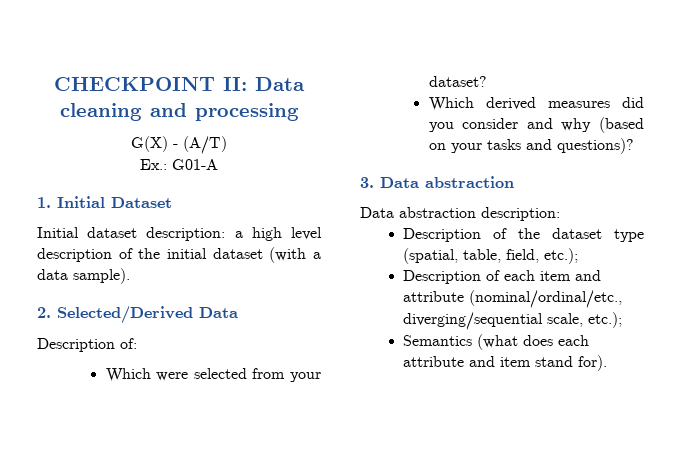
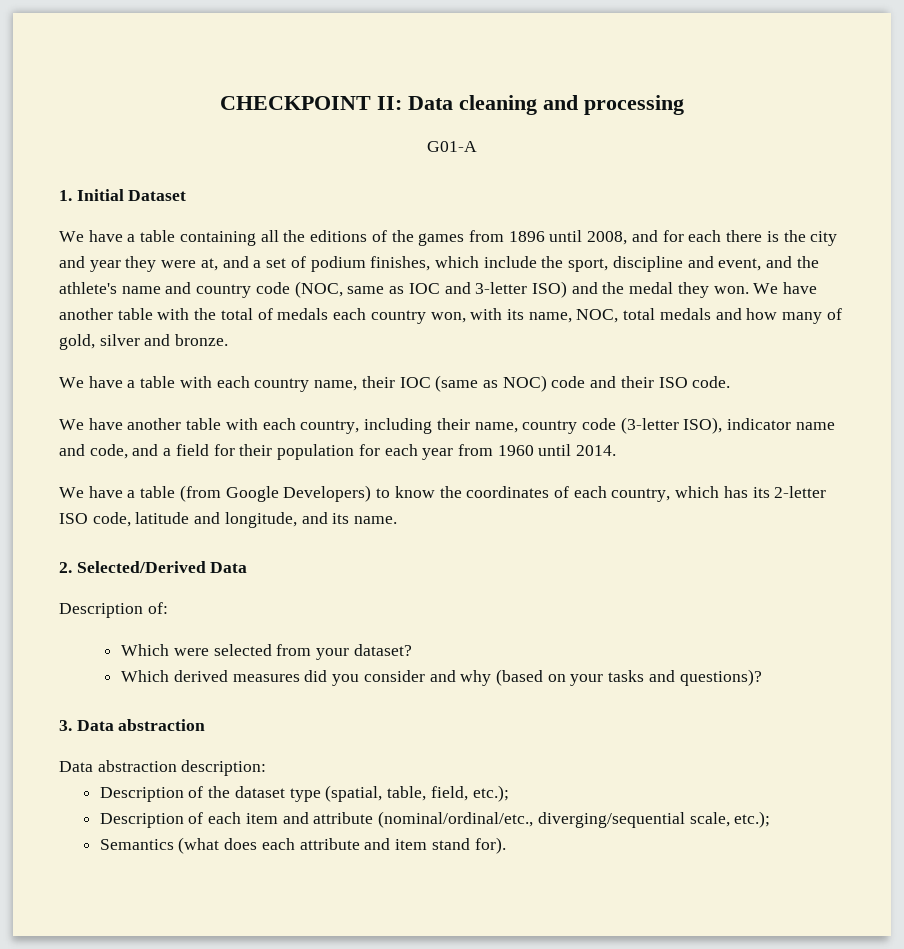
[131,136,227,154] [140,159,167,170] G(X) - (A/T) // Ex.: -> (684, 105) none
[37,227,322,241] [37,247,321,263] [37,268,130,284] Initial dataset description: a high level description of the initial dataset (with a data sample). -> [59,230,838,246] [59,256,819,272] [59,281,818,298] [59,308,842,324] [59,334,229,350] [59,375,731,392] [59,417,835,434] [59,444,617,460] [59,485,827,502] [59,512,398,528] We have a table containing all the editions of the games from 1896 until 2008, and for each there is the city and year they were at, and a set of podium finishes, which include the sport, discipline and event, and the athlete's name and country code (NOC, same as IOC and 3-letter ISO) and the medal they won. We have another table with the total of medals each country won, with its name, NOC, total medals and how many of gold, silver and bronze. // We have a table with each country name, their IOC (same as NOC) code and their ISO code. // We have another table with each country, including their name, country code (3-letter ISO), indicator name and code, and a field for their population for each year from 1960 until 2014. // We have a table (from Google Developers) to know the coordinates of each country, which has its 2-letter ISO code, latitude and longitude, and its name.

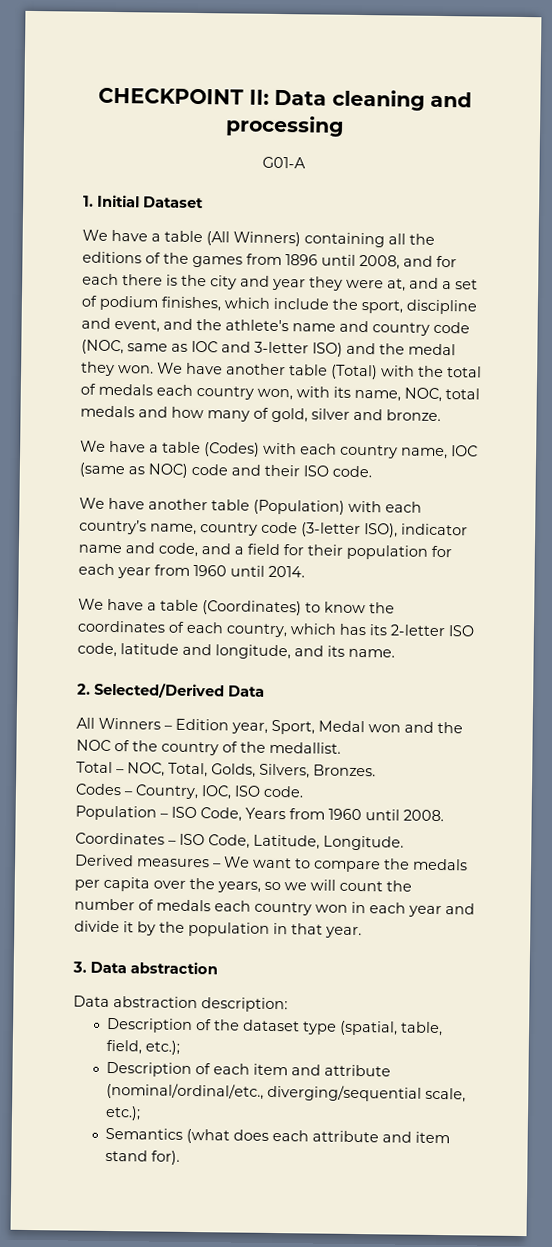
(176, 236) none -> [206,231,301,247] (All Winners)
(153, 314) none -> [330,364,378,380] (Total)
(176, 382) none -> [204,442,260,457] (Codes)
[361,376,395,388] their -> (448, 453) none
[225,418,470,434] with each country, including their -> [253,499,422,515] [79,519,147,535] (Population) with each country’s
[179,485,372,502] (from Google Developers) -> [202,600,302,616] (Coordinates)
[59,602,168,618] [121,644,412,660] [121,669,762,686] Description of: // Which were selected from your dataset? // Which derived measures did you consider and why (based on your tasks and questions)? -> [76,717,463,735] [76,739,341,756] [76,761,376,779] [75,783,304,800] [75,805,444,822] [75,832,404,851] [75,854,468,873] [74,876,412,893] [74,898,475,918] [74,920,362,939] All Winners – Edition year, Sport, Medal won and the NOC of the country of the medallist. // Total – NOC, Total, Golds, Silvers, Bronzes. // Codes – Country, IOC, ISO code. // Population – ISO Code, Years from 1960 until 2008. // Coordinates – ISO Code, Latitude, Longitude. // Derived measures – We want to compare the medals per capita over the years, so we will count the number of medals each country won in each year and divide it by the population in that year.

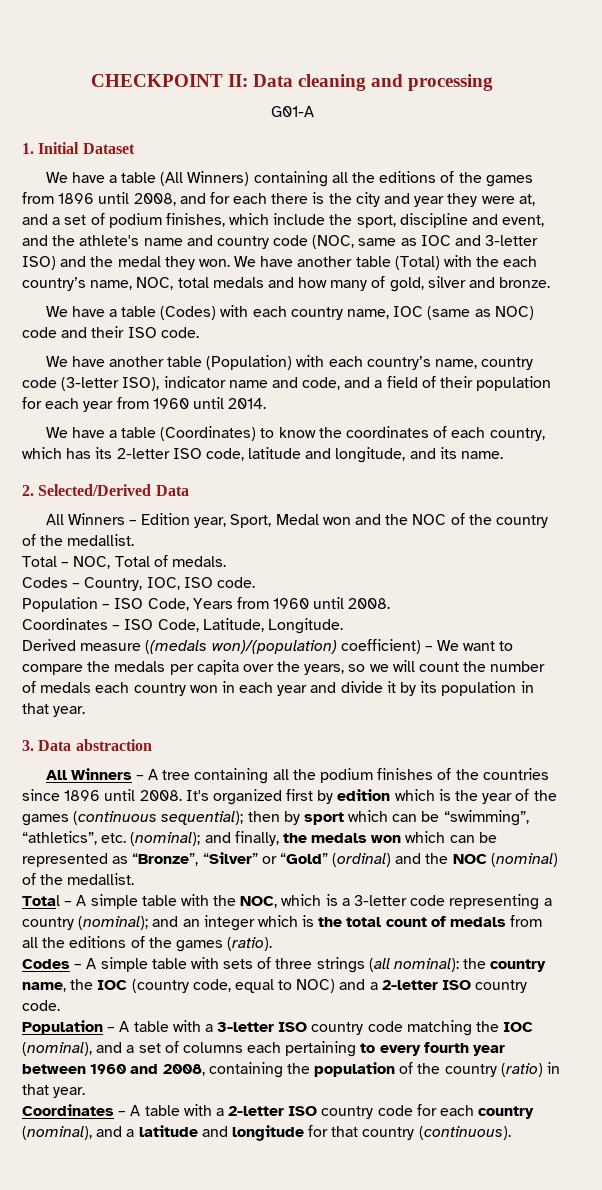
[447,366,482,378] [80,383,351,401] total of medals each country won, with its -> [503,256,538,267] [22,277,86,291] each country’s
[283,544,304,556] for -> [421,376,436,388] of
[168,762,376,779] Total, Golds, Silvers, Bronzes. -> [114,555,226,567] Total of medals.
[137,858,210,868] measures -> [80,639,421,654] measure ((medals won)/(population) coefficient)
[159,921,185,933] the -> [420,681,438,693] its
[73,995,288,1013] [105,1017,443,1037] [105,1039,180,1055] [105,1061,391,1078] [105,1082,466,1103] [104,1105,141,1121] [104,1127,450,1144] [104,1149,180,1165] Data abstraction description: // Description of the dataset type (spatial, table, field, etc.); // Description of each item and attribute (nominal/ordinal/etc., diverging/sequential scale, etc.); // Semantics (what does each attribute and item stand for). -> [45,768,549,784] [22,789,557,805] [22,810,529,826] [22,831,497,846] [22,852,558,867] [22,873,135,885] [22,894,552,910] [22,915,543,931] [22,936,273,952] [22,957,547,973] [22,979,528,993] [22,1000,60,1011] [22,1020,534,1036] [22,1041,506,1057] [22,1062,561,1078] [22,1084,86,1098] [22,1104,535,1119] [22,1125,511,1141] All Winners – A tree containing all the podium finishes of the countries since 1896 until 2008. It's organized first by edition which is the year of the games (continuous sequential); then by sport which can be “swimming”, “athletics”, etc. (nominal); and finally, the medals won which can be represented as “Bronze”, “Silver” or “Gold” (ordinal) and the NOC (nominal) of the medallist. // Total – A simple table with the NOC, which is a 3-letter code representing a country (nominal); and an integer which is the total count of medals from all the editions of the games (ratio). // Codes – A simple table with sets of three strings (all nominal): the country name, the IOC (country code, equal to NOC) and a 2-letter ISO country code. // Population – A table with a 3-letter ISO country code matching the IOC (nominal), and a set of columns each pertaining to every fourth year between 1960 and 2008, containing the population of the country (ratio) in that year. // Coordinates – A table with a 2-letter ISO country code for each country (nominal), and a latitude and longitude for that country (continuous).

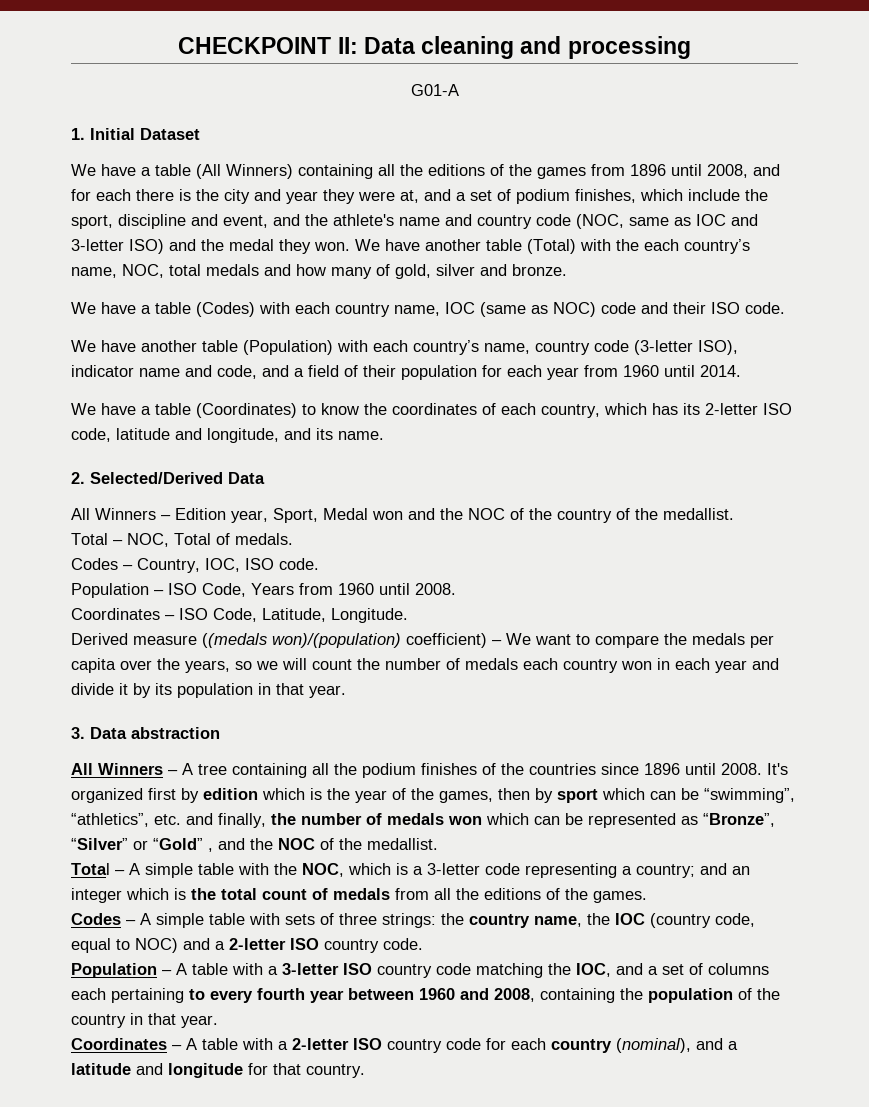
[22,811,244,826] games (continuous sequential); -> [439,791,493,803] games,
[130,832,201,846] (nominal); -> (181, 819) none
(307, 838) none -> [301,813,382,825] number of
[332,853,558,867] (ordinal) and the NOC (nominal) -> [208,838,315,852] , and the NOC
[22,916,149,930] country (nominal); -> [636,864,695,878] country;
[175,937,273,952] games (ratio). -> [593,891,647,903] games.
[316,957,460,973] strings (all nominal): -> [382,913,436,928] strings:
[503,1022,534,1032] [22,1042,92,1056] IOC (nominal), -> [576,963,611,977] IOC,
[500,1063,543,1077] (ratio) -> (126, 1021) none
[362,1126,511,1140] country (continuous). -> [306,1064,365,1078] country.

